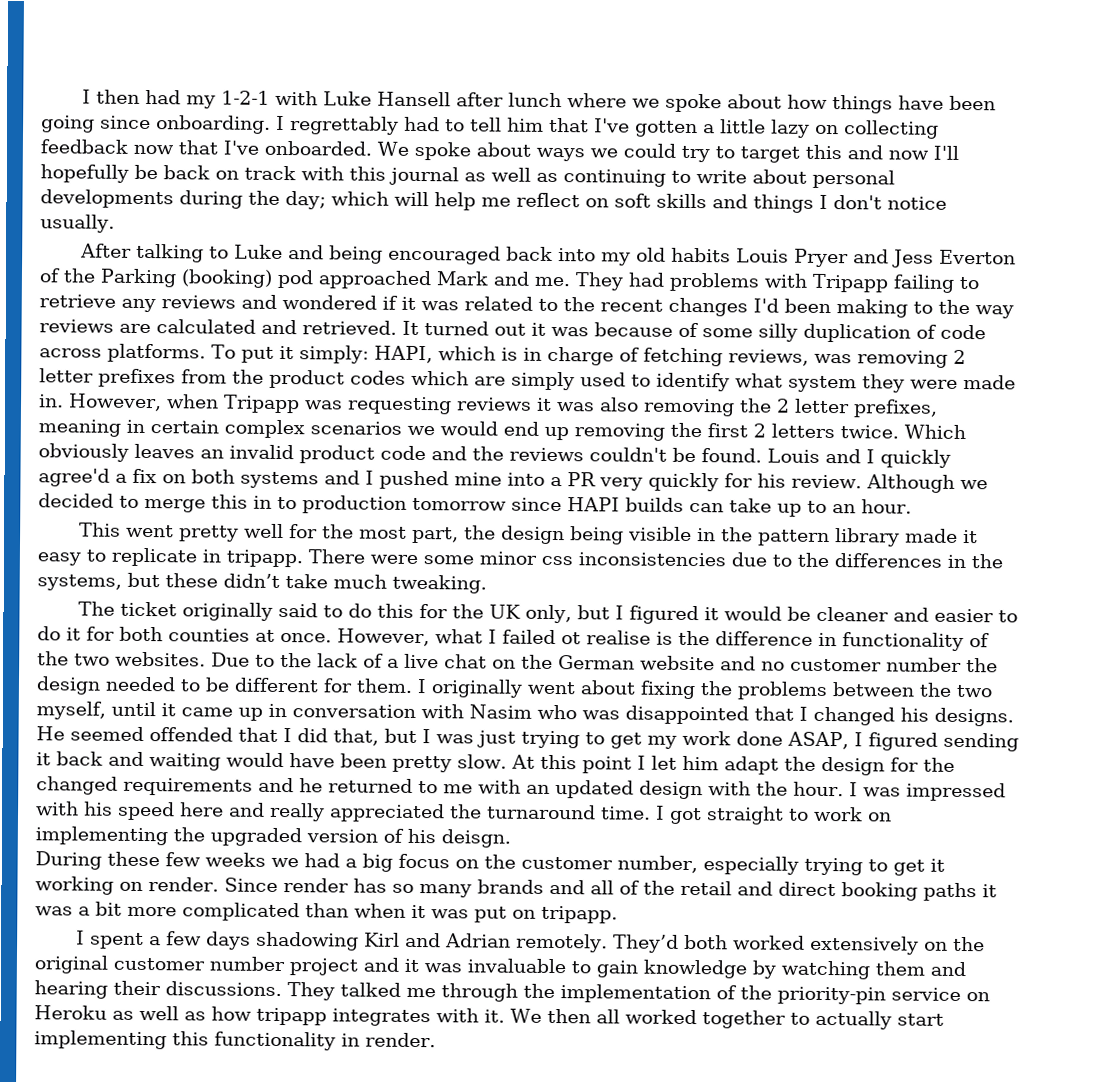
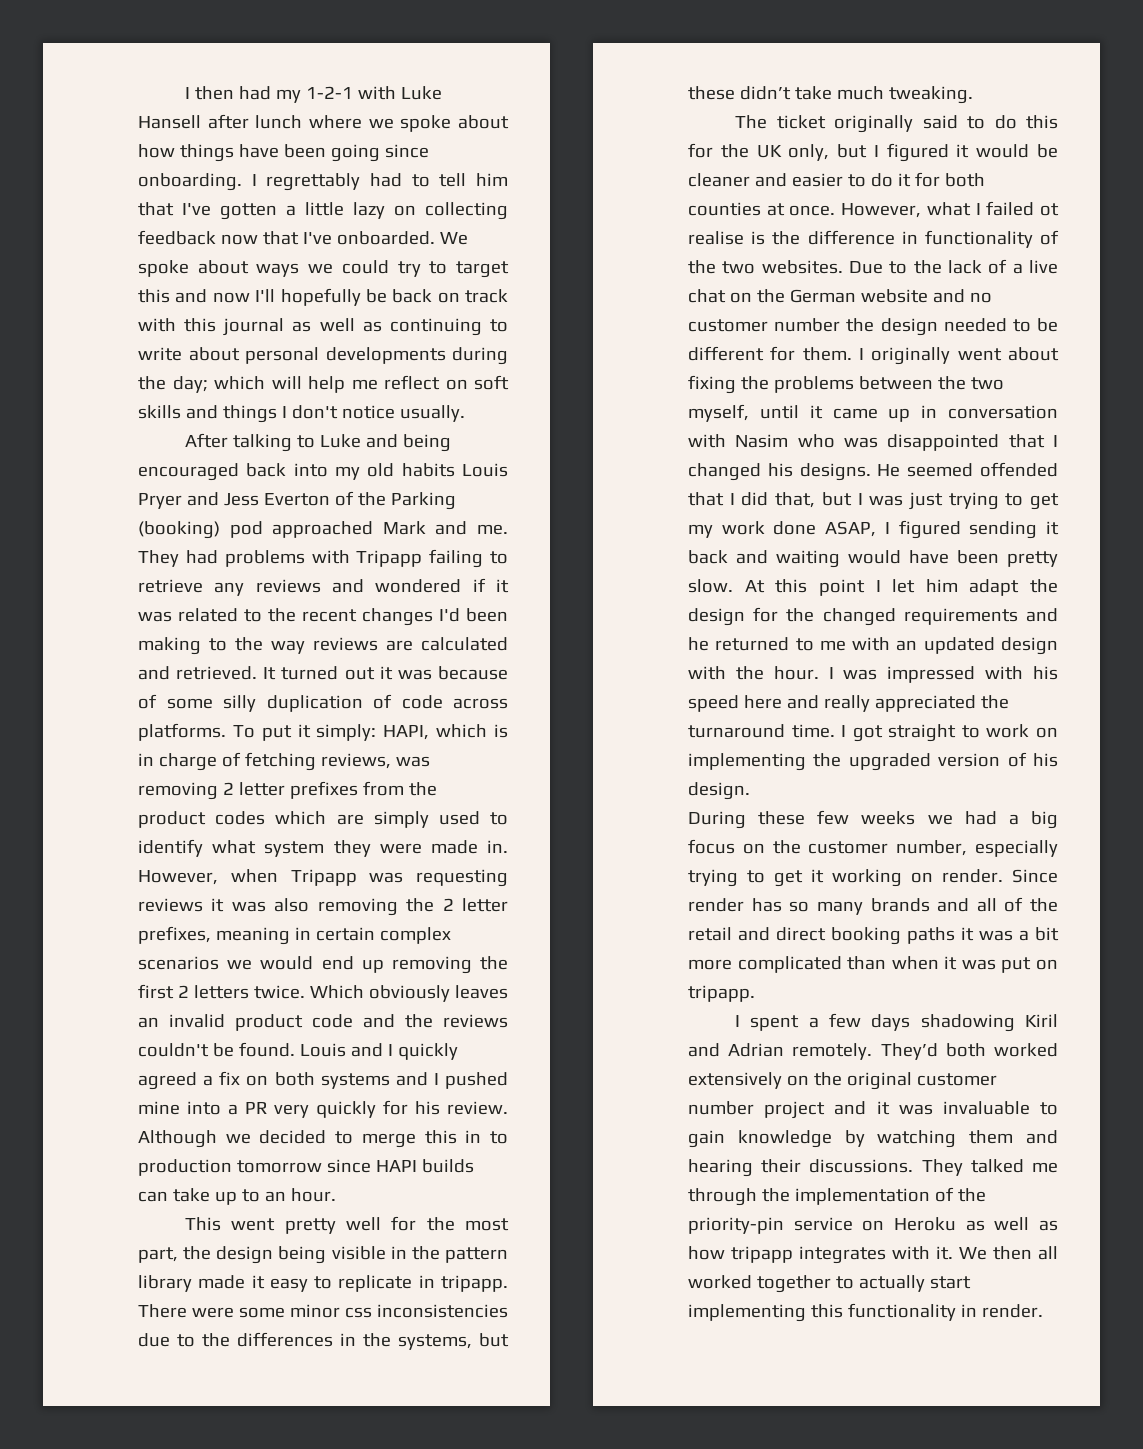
[38,468,110,487] agree'd -> [138,1072,197,1090] agreed
[441,829,511,848] deisgn. -> [688,782,750,800] design.
[363,932,400,947] Kirl -> [1025,1014,1058,1027] Kiril

